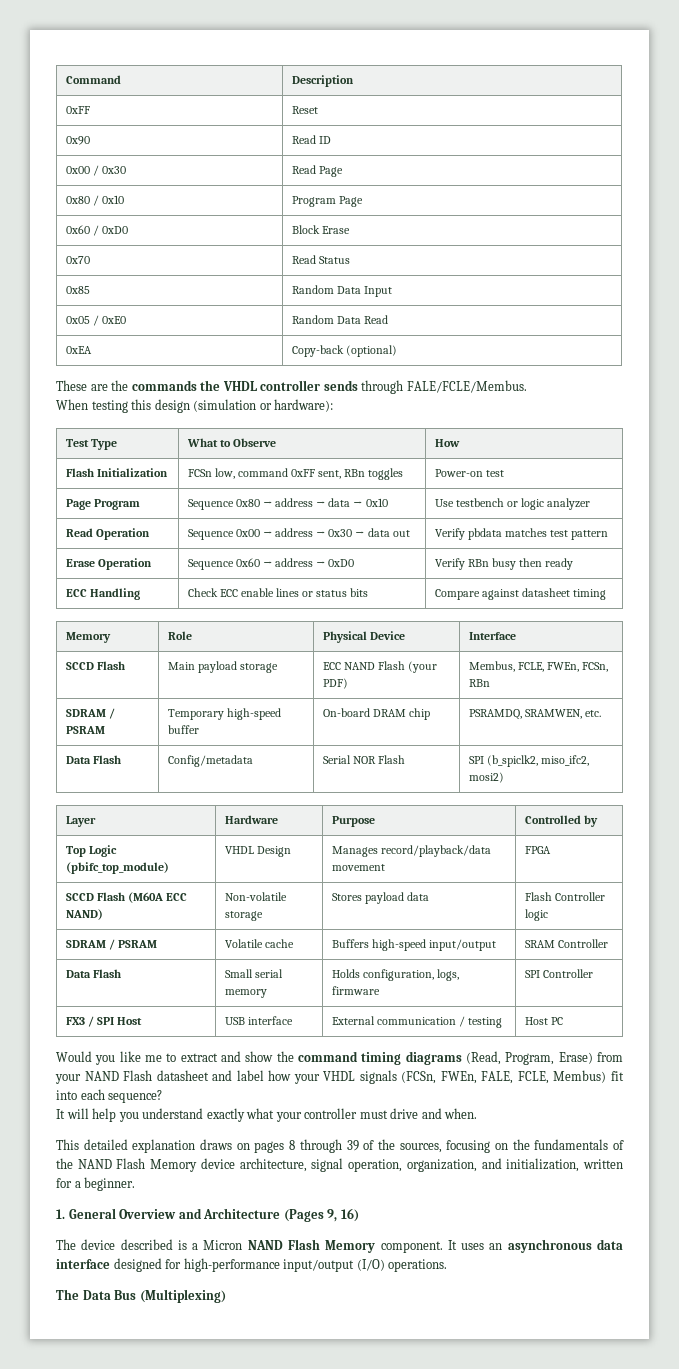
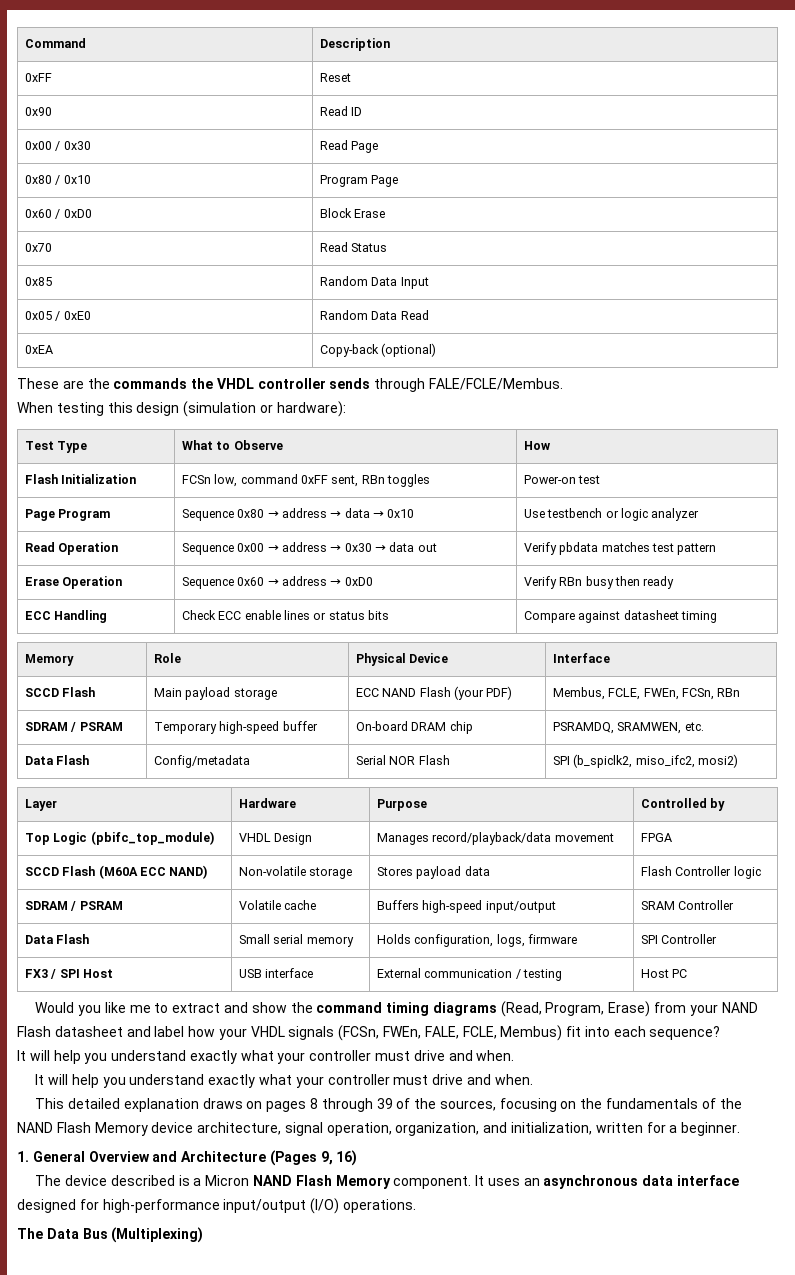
(478, 1113) none -> [35,1074,533,1088] // It will help you understand exactly what your controller must drive and when.

